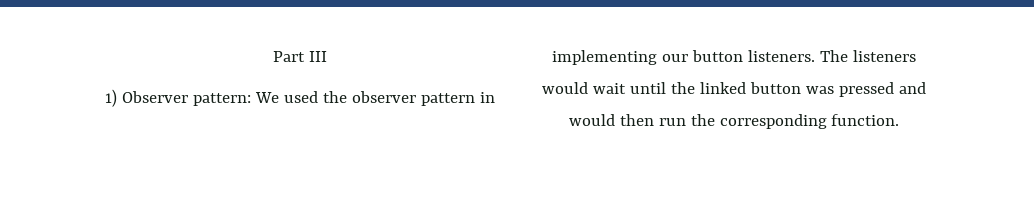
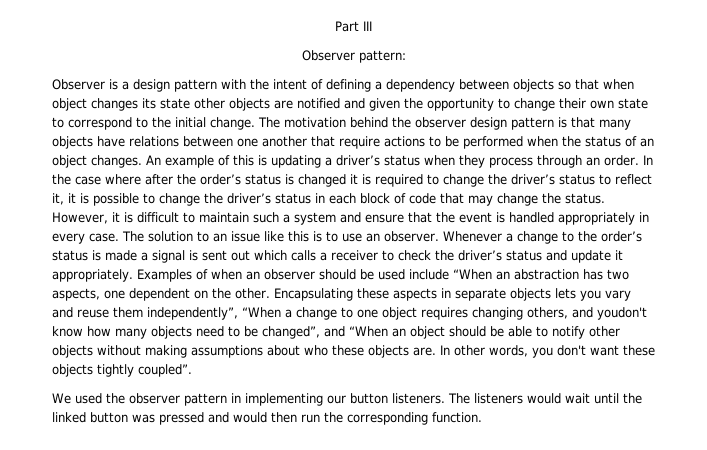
[105,89,118,107] 1) -> (372, 26) none
(252, 99) none -> [52,79,634,92] [52,98,648,111] [52,117,631,130] [52,136,654,149] [52,155,653,168] [52,174,652,187] [52,193,605,206] [52,212,649,225] [52,231,642,244] [52,250,623,263] [52,269,629,282] [52,288,631,301] [52,307,647,320] [52,326,620,339] [52,345,655,358] [52,364,192,377] // Observer is a design pattern with the intent of defining a dependency between objects so that when object changes its state other objects are notified and given the opportunity to change their own state to correspond to the initial change. The motivation behind the observer design pattern is that many objects have relations between one another that require actions to be performed when the status of an object changes. An example of this is updating a driver’s status when they process through an order. In the case where after the order’s status is changed it is required to change the driver’s status to reflect it, it is possible to change the driver’s status in each block of code that may change the status. However, it is difficult to maintain such a system and ensure that the event is handled appropriately in every case. The solution to an issue like this is to use an observer. Whenever a change to the order’s status is made a signal is sent out which calls a receiver to check the driver’s status and update it appropriately. Examples of when an observer should be used include “When an abstraction has two aspects, one dependent on the other. Encapsulating these aspects in separate objects lets you vary and reuse them independently”, “When a change to one object requires changing others, and youdon't know how many objects need to be changed”, and “When an object should be able to notify other objects without making assumptions about who these objects are. In other words, you don't want these objects tightly coupled”. //

